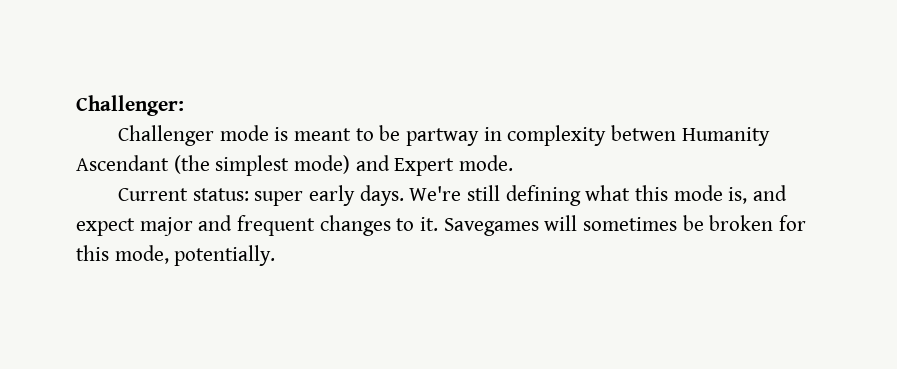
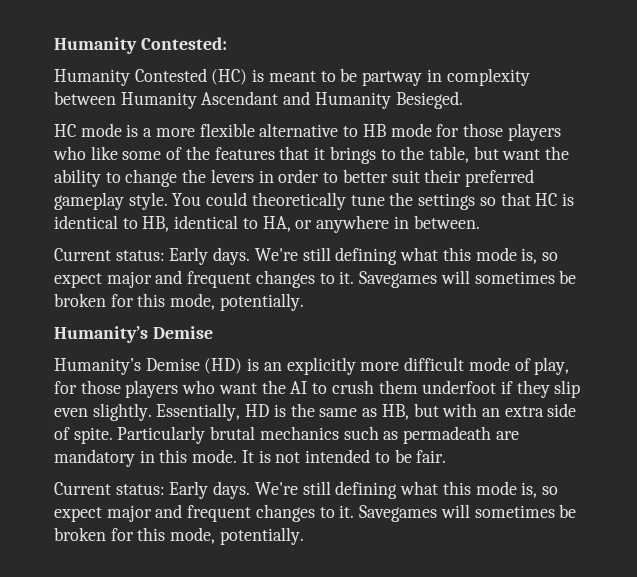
[76,95,184,116] [117,125,269,146] Challenger: // Challenger mode -> [54,37,227,54] [54,68,248,86] Humanity Contested: // Humanity Contested (HC)
[610,125,676,141] betwen -> [54,91,116,105] between
[173,155,514,176] [117,185,787,206] (the simplest mode) and Expert mode. // Current status: super early days. We're still defining what this mode is, and -> [283,91,463,109] [54,123,561,141] [53,146,570,164] [54,169,534,187] [54,192,574,210] [54,215,480,233] [54,247,558,265] and Humanity Besieged. // HC mode is a more flexible alternative to HB mode for those players who like some of the features that it brings to the table, but want the ability to change the levers in order to better suit their preferred gameplay style. You could theoretically tune the settings so that HC is identical to HB, identical to HA, or anywhere in between. // Current status: Early days. We're still defining what this mode is, so
(276, 255) none -> [54,326,213,343] [54,357,570,375] [54,380,581,398] [54,403,577,421] [54,426,519,444] [54,449,447,467] [54,481,558,499] [54,504,577,522] [54,527,304,545] // Humanity’s Demise // Humanity’s Demise (HD) is an explicitly more difficult mode of play, for those players who want the AI to crush them underfoot if they slip even slightly. Essentially, HD is the same as HB, but with an extra side of spite. Particularly brutal mechanics such as permadeath are mandatory in this mode. It is not intended to be fair. // Current status: Early days. We're still defining what this mode is, so expect major and frequent changes to it. Savegames will sometimes be broken for this mode, potentially.

